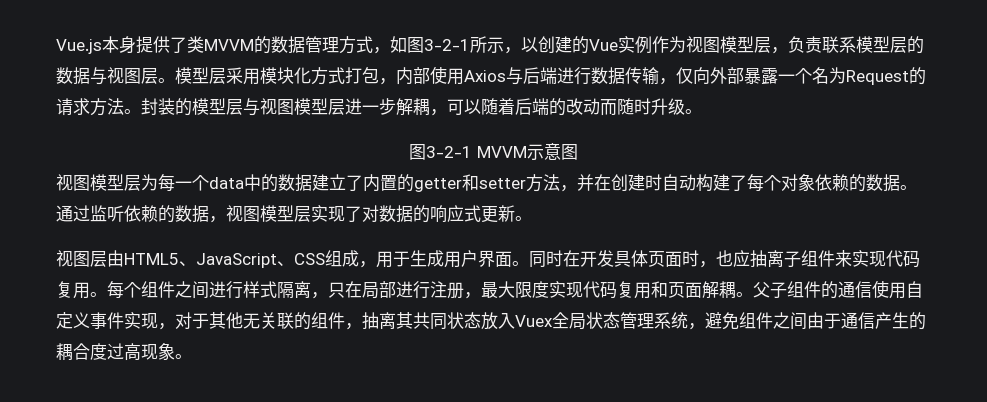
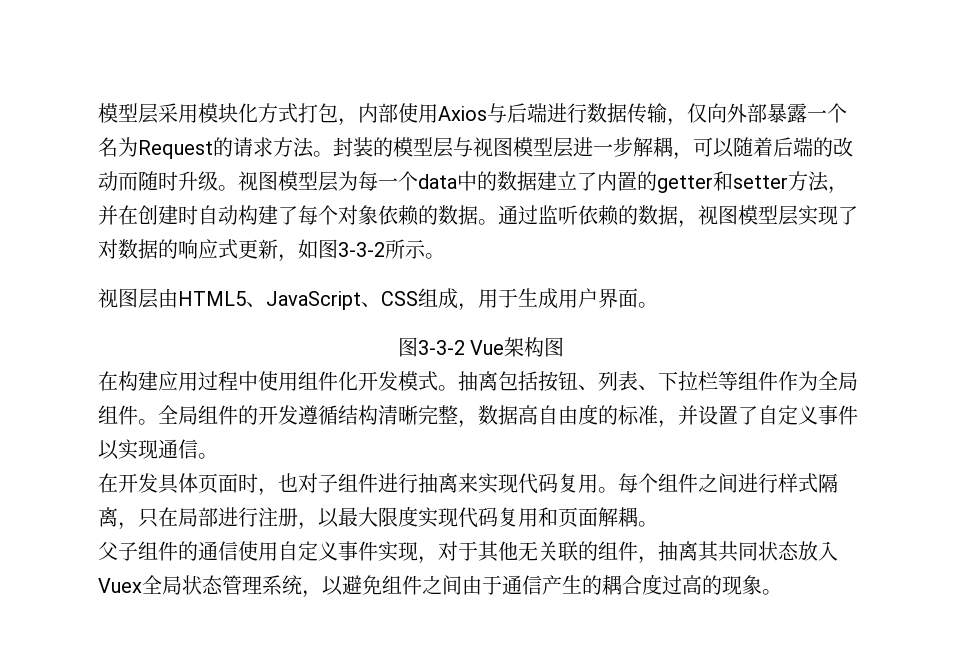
[56,36,924,54] [56,67,175,85] Vue.js本身提供了类MVVM的数据管理方式，如图3-2-1所示，以创建的Vue实例作为视图模型层，负责联系模型层的数据与视图层。 -> (98, 113) none
[409,143,578,160] // 图3-2-1 MVVM示意图 // -> (238, 188) none
(515, 213) none -> [278,239,426,262] ，如图3-3-2所示
[529,250,563,268] 同时 -> [397,337,565,357] [98,371,858,392] [98,404,858,428] [98,439,218,460] // 图3-3-2 Vue架构图 // 在构建应用过程中使用组件化开发模式。抽离包括按钮、列表、下拉栏等组件作为全局组件。全局组件的开发遵循结构清晰完整，数据高自由度的标准，并设置了自定义事件以实现通信。 //
[733,250,835,268] 应抽离子组件 -> [298,473,458,493] 对子组件进行抽离
(481, 295) none -> [318,508,339,528] 以
(753, 294) none -> (658, 524) //
(705, 326) none -> [322,576,343,596] 以
(141, 352) none -> [702,575,722,595] 的

